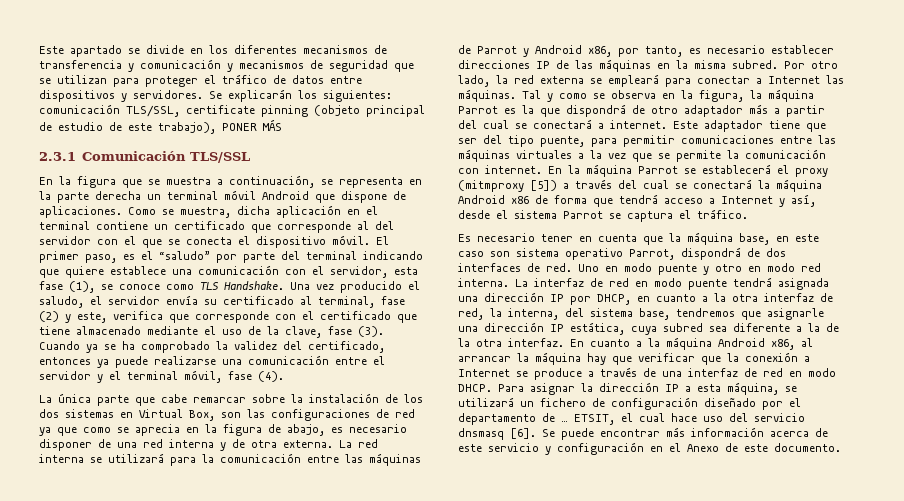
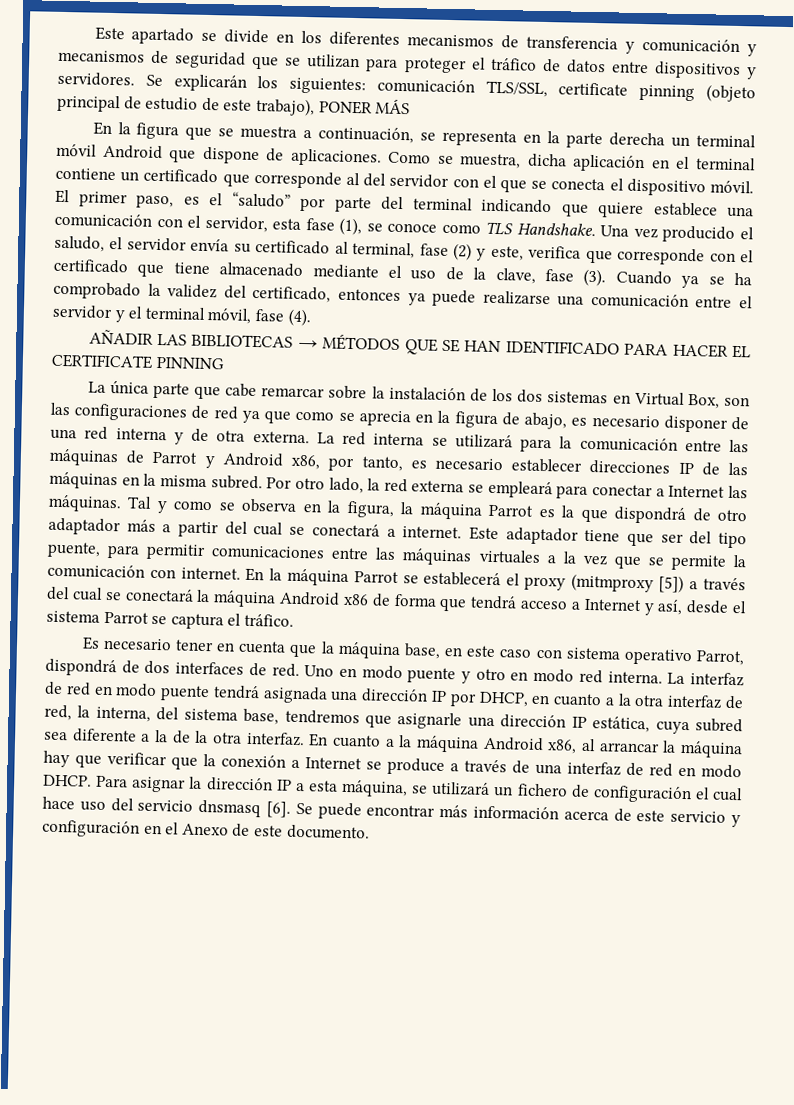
[39,151,250,163] // 2.3.1 Comunicación TLS/SSL -> (411, 106) none
(284, 376) none -> [88,329,752,359] [51,353,224,370] // AÑADIR LAS BIBLIOTECAS → MÉTODOS QUE SE HAN IDENTIFICADO PARA HACER EL CERTIFICATE PINNING
[490,251,510,257] son -> [535,648,563,659] con
[704,398,801,410] [458,413,615,425] diseñado por el departamento de … ETSIT, -> (692, 794) none

